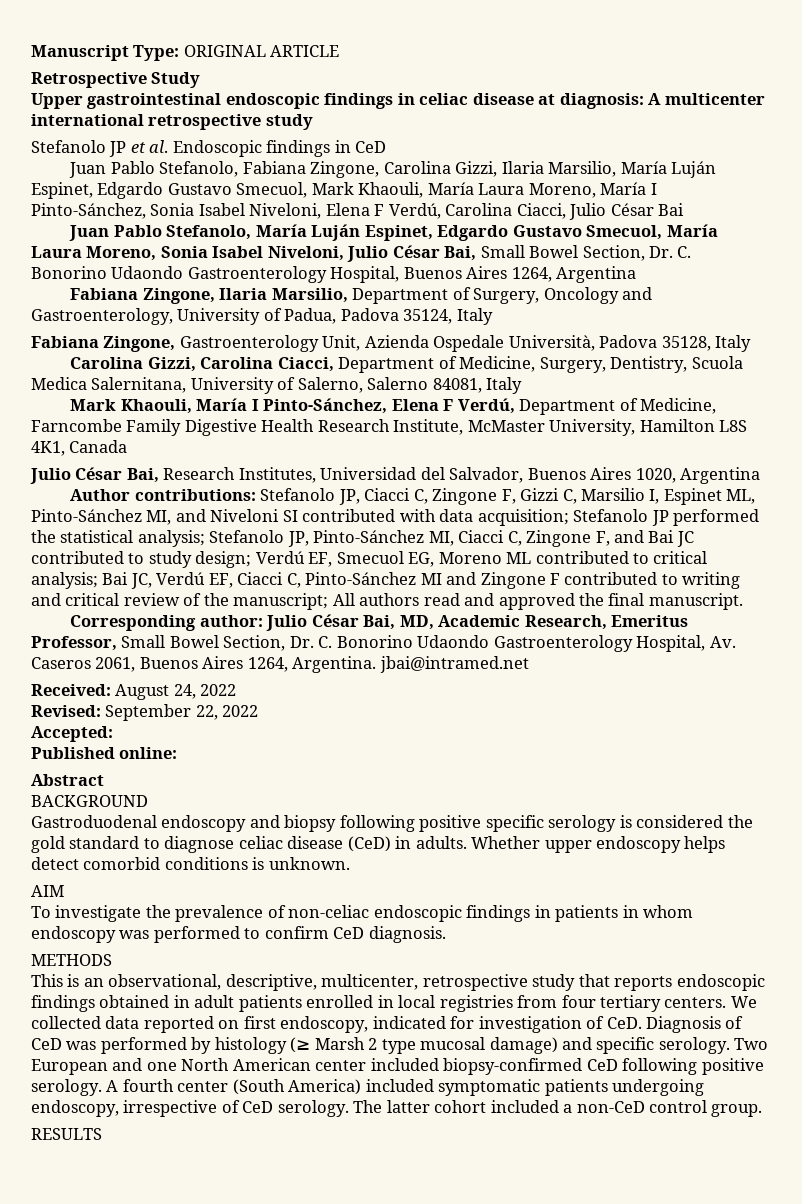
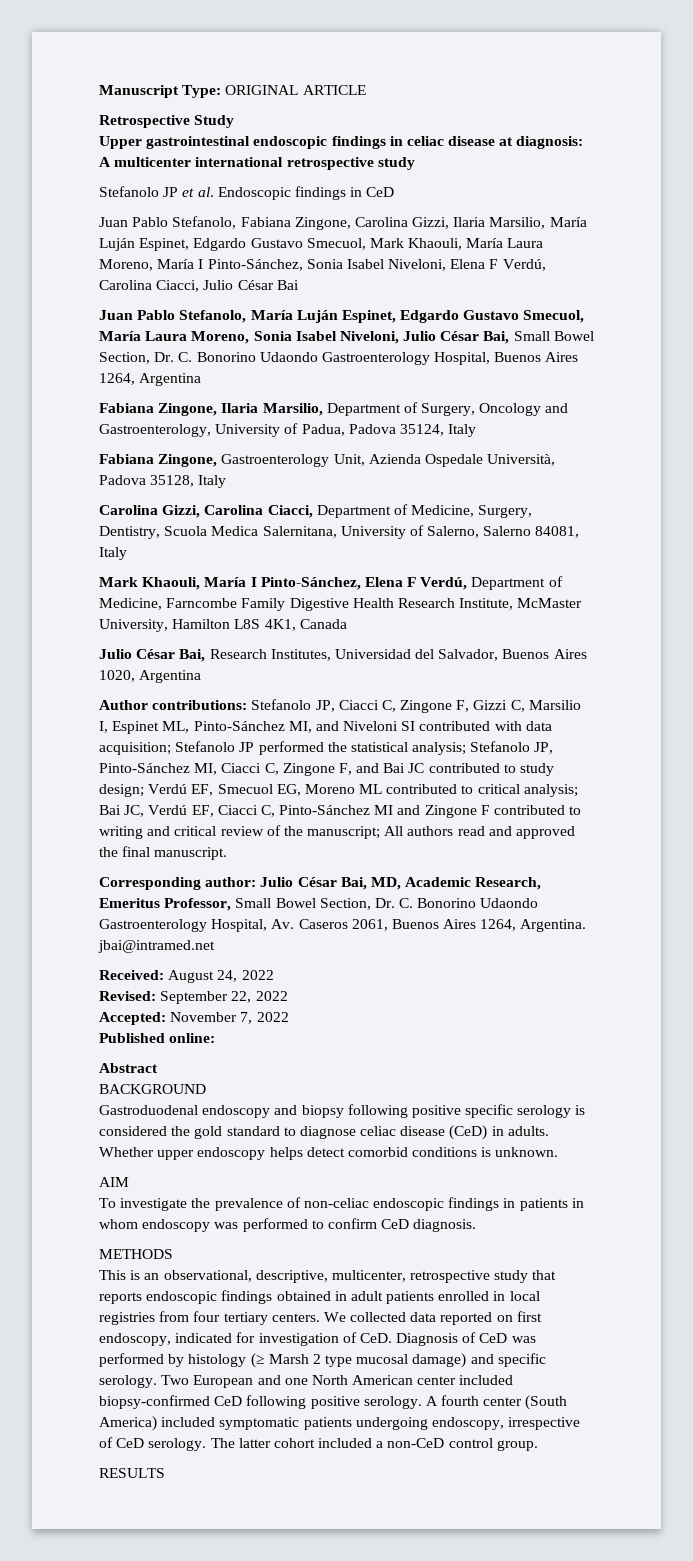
(113, 734) none -> [170,1012,289,1024] November 7, 2022

